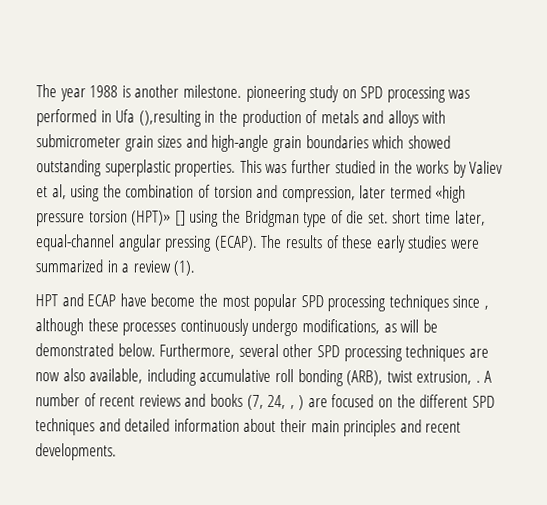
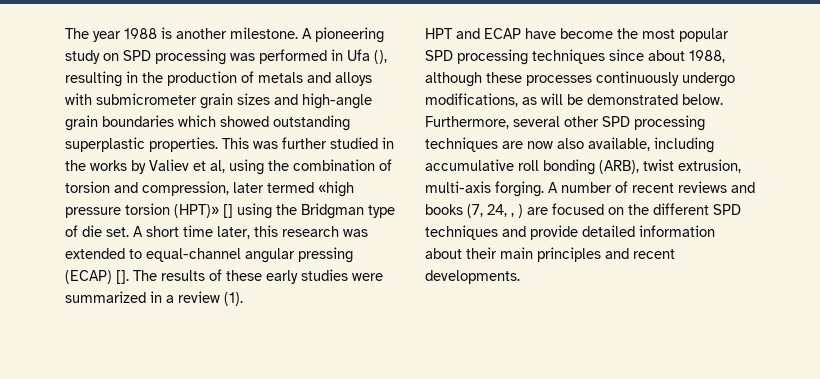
(242, 91) none -> [302,28,312,39] A
[138,109,202,127] (),resulting -> [374,50,387,64] [65,71,122,87] (), resulting
(389, 218) none -> [133,226,143,237] A
(486, 218) none -> [254,225,368,237] [65,248,142,259] this research was extended to
[214,235,258,251] (ECAP). -> [65,270,129,284] (ECAP) [].
[484,305,490,310] , -> [648,50,725,63] about 1988,
[475,380,481,383] . -> [425,181,544,197] multi-axis forging.
(121, 425) none -> [530,225,578,240] provide

